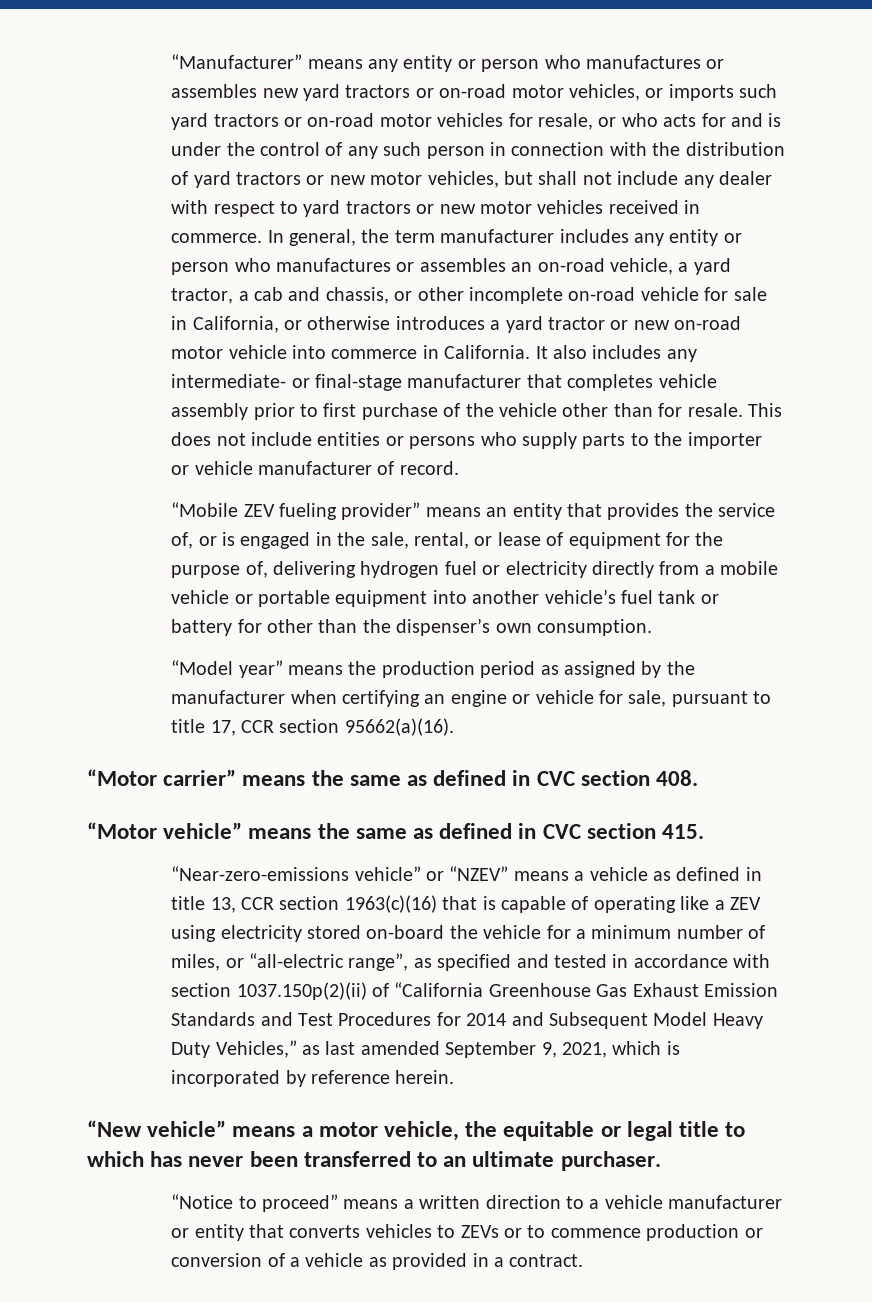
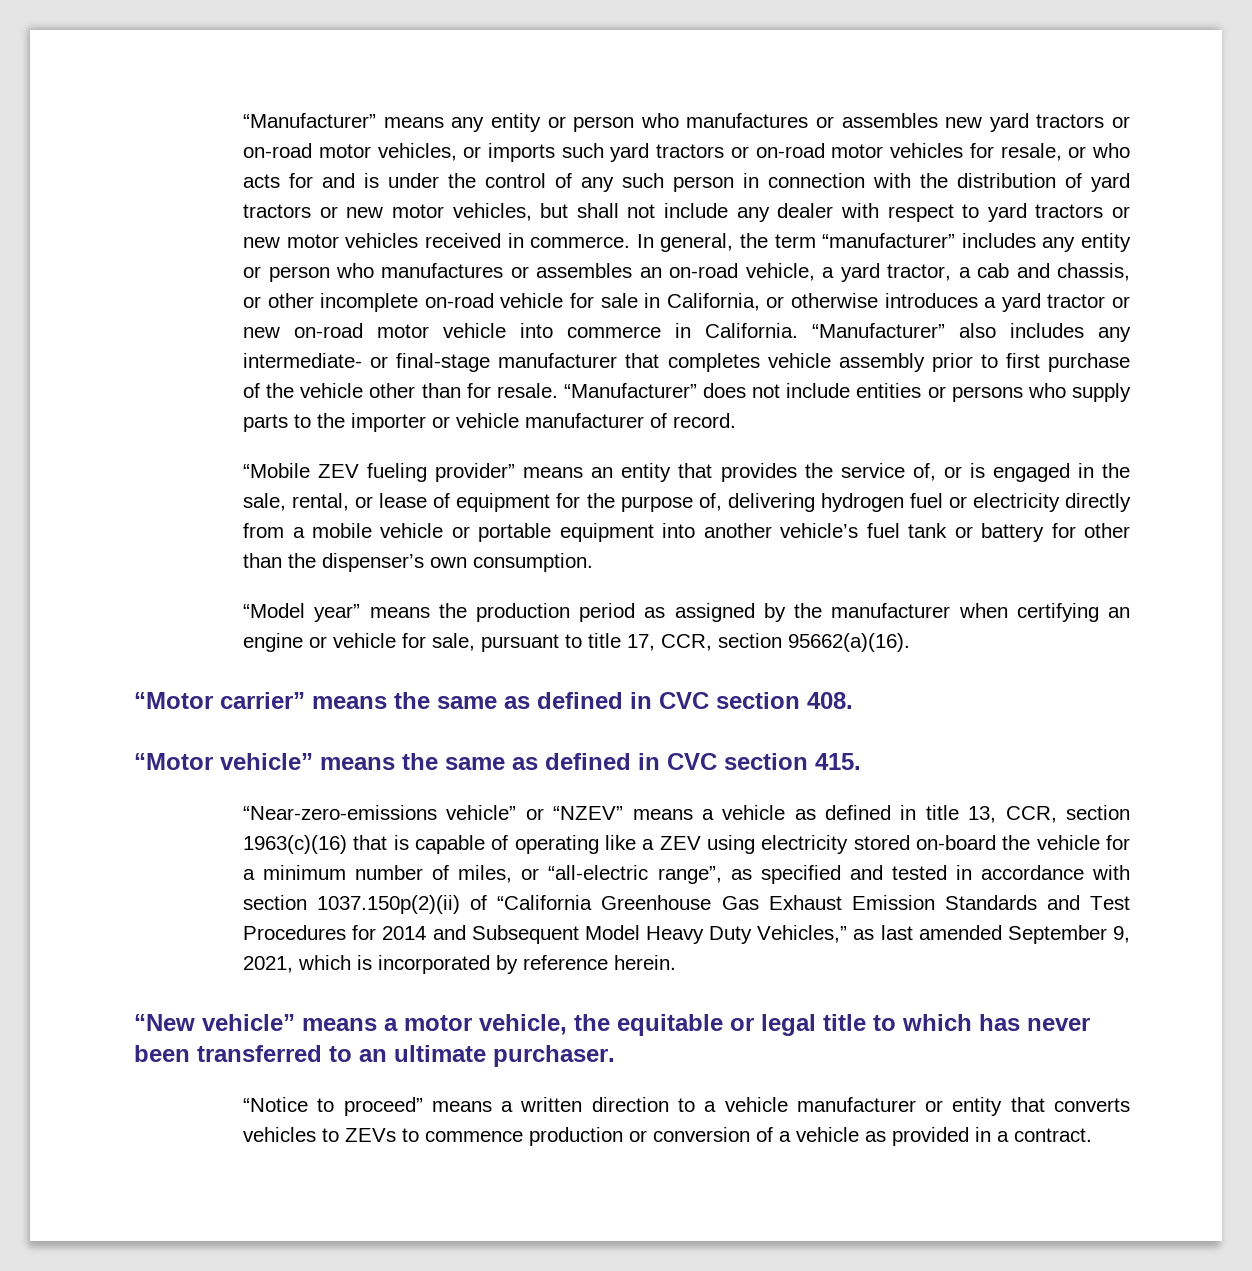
[440,229,555,243] manufacturer -> [822,233,956,248] “manufacturer”
[535,346,548,359] It -> [812,323,946,338] “Manufacturer”
[748,403,783,417] This -> [563,383,697,398] “Manufacturer”
[241,720,275,733] CCR -> [661,634,713,651] CCR,
[241,897,275,910] CCR -> [1005,806,1057,823] CCR,
[504,1228,523,1238] or -> (397, 1135) none

